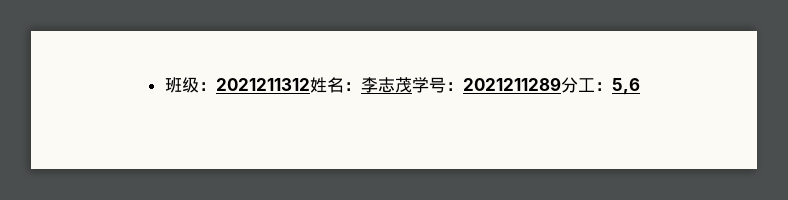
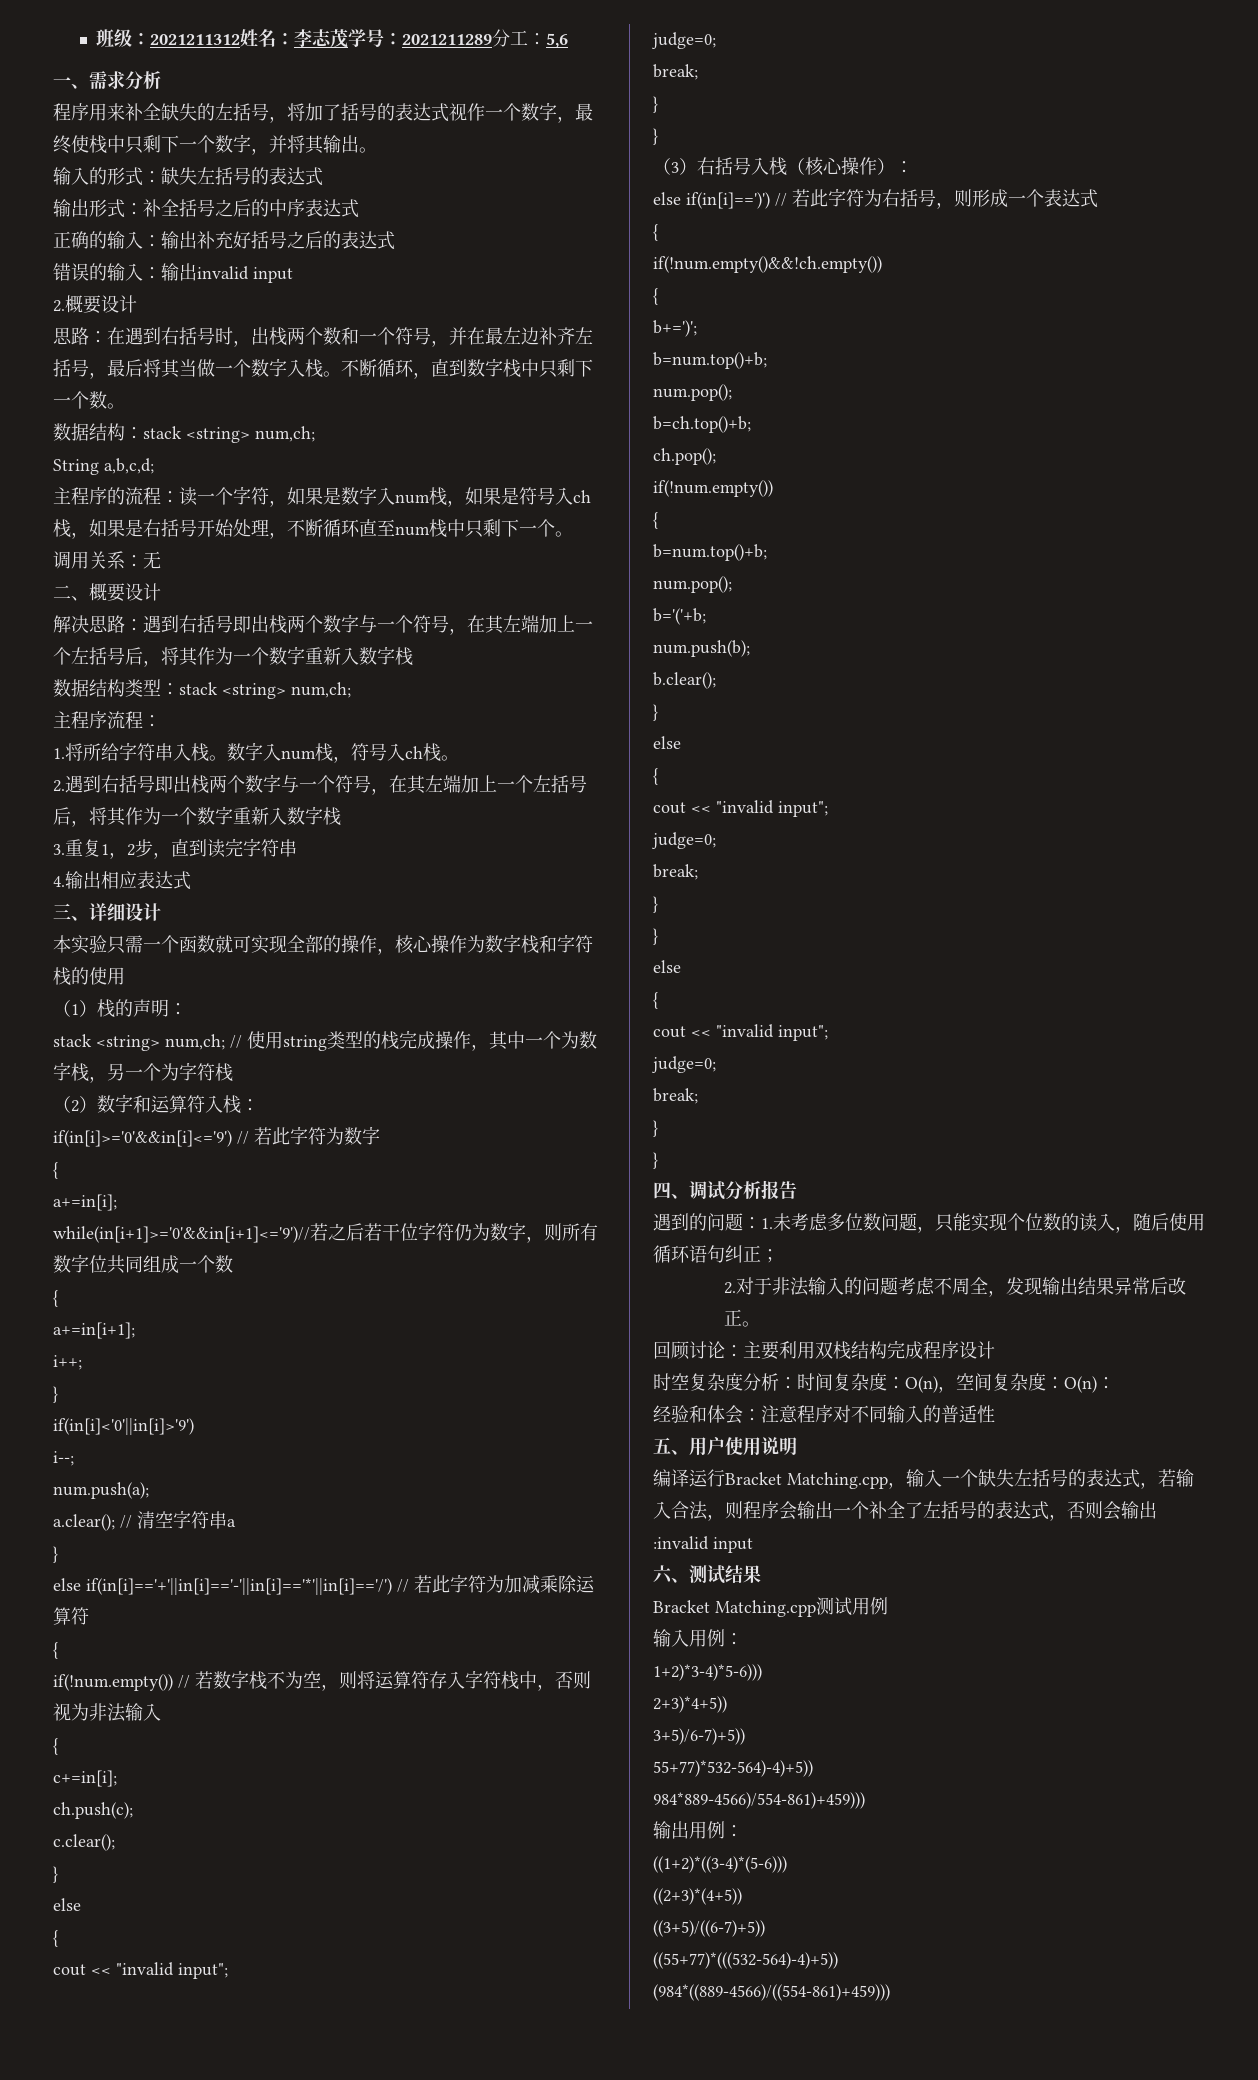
(640, 86) none -> [53,71,161,90] [53,102,593,123] [53,134,377,155] [53,167,323,186] [53,199,359,218] [53,231,395,250] [53,263,293,283] [53,295,137,314] [53,327,593,347] [53,358,593,379] [53,391,125,409] [53,423,315,443] [53,458,154,475] [53,486,591,507] [53,519,573,539] [53,551,161,569] [53,583,161,602] [53,614,593,635] [53,646,413,667] [53,679,351,699] [53,711,161,729] [53,742,459,763] [53,774,587,795] [53,806,341,827] [53,838,297,859] [53,871,191,890] [53,903,161,921] [53,934,593,955] [53,967,125,986] [53,999,187,1018] [53,1030,597,1051] [53,1062,233,1083] [53,1094,259,1114] [53,1126,380,1147] [53,1162,58,1179] [53,1194,117,1211] [53,1222,598,1243] [53,1254,233,1274] [53,1290,58,1307] [53,1322,135,1339] [53,1355,82,1370] [53,1386,58,1403] [53,1418,194,1435] [53,1451,74,1466] [53,1482,149,1499] [53,1510,236,1531] [53,1546,58,1563] [53,1574,595,1595] [53,1607,89,1625] [53,1642,58,1659] [53,1670,591,1691] [53,1703,161,1722] [53,1738,58,1755] [53,1770,117,1787] [53,1802,133,1819] [53,1834,115,1851] [53,1866,58,1883] [53,1898,81,1911] [53,1930,58,1947] [53,1962,228,1979] [652,32,716,49] [653,64,698,80] [653,96,658,113] [653,128,658,145] [653,157,913,176] [653,188,1098,209] [653,224,658,241] [653,256,882,273] [653,288,658,305] [653,320,697,337] [653,352,767,369] [653,384,732,401] [653,416,751,433] [653,448,716,465] [653,480,773,497] [653,512,658,529] [653,544,767,561] [653,576,732,593] [653,608,706,625] [653,640,750,657] [653,672,716,689] [653,704,658,721] [653,736,681,749] [653,768,658,785] [653,800,828,817] [652,832,716,849] [653,864,698,880] [653,896,658,913] [653,928,658,945] [653,960,681,973] [653,992,658,1009] [653,1024,828,1041] [652,1056,716,1073] [653,1088,698,1104] [653,1120,658,1137] [653,1152,658,1169] [653,1180,797,1200] [653,1213,1205,1233] [653,1245,779,1263] [723,1277,1186,1297] [723,1309,760,1327] [653,1340,995,1360] [653,1373,1115,1393] [653,1405,995,1424] [653,1437,797,1456] [653,1469,1194,1489] [653,1501,1157,1521] [653,1536,753,1553] [653,1565,761,1584] [653,1597,888,1617] [653,1629,743,1647] [653,1664,762,1681] [653,1696,727,1713] [653,1728,745,1745] [653,1760,813,1777] [653,1792,865,1809] [653,1821,743,1839] [653,1856,787,1873] [653,1888,742,1905] [653,1920,765,1937] [653,1952,838,1969] [653,1984,890,2001] // 一、需求分析 // 程序用来补全缺失的左括号，将加了括号的表达式视作一个数字，最终使栈中只剩下一个数字，并将其输出。 // 输入的形式：缺失左括号的表达式 // 输出形式：补全括号之后的中序表达式 // 正确的输入：输出补充好括号之后的表达式 // 错误的输入：输出invalid input // 2.概要设计 // 思路：在遇到右括号时，出栈两个数和一个符号，并在最左边补齐左括号，最后将其当做一个数字入栈。不断循环，直到数字栈中只剩下一个数。 // 数据结构：stack <string> num,ch; // String a,b,c,d; // 主程序的流程：读一个字符，如果是数字入num栈，如果是符号入ch栈，如果是右括号开始处理，不断循环直至num栈中只剩下一个。 // 调用关系：无 // 二、概要设计 // 解决思路：遇到右括号即出栈两个数字与一个符号，在其左端加上一个左括号后，将其作为一个数字重新入数字栈 // 数据结构类型：stack <string> num,ch; // 主程序流程： // 1.将所给字符串入栈。数字入num栈，符号入ch栈。 // 2.遇到右括号即出栈两个数字与一个符号，在其左端加上一个左括号后，将其作为一个数字重新入数字栈 // 3.重复1，2步，直到读完字符串 // 4.输出相应表达式 // 三、详细设计 // 本实验只需一个函数就可实现全部的操作，核心操作为数字栈和字符栈的使用 // （1）栈的声明： // stack <string> num,ch; // 使用string类型的栈完成操作，其中一个为数字栈，另一个为字符栈 // （2）数字和运算符入栈： // if(in[i]>='0'&&in[i]<='9') // 若此字符为数字 // { // a+=in[i]; // while(in[i+1]>='0'&&in[i+1]<='9')//若之后若干位字符仍为数字，则所有数字位共同组成一个数 // { // a+=in[i+1]; // i++; // } // if(in[i]<'0'||in[i]>'9') // i--; // num.push(a); // a.clear(); // 清空字符串a // } // else if(in[i]=='+'||in[i]=='-'||in[i]=='*'||in[i]=='/') // 若此字符为加减乘除运算符 // { // if(!num.empty()) // 若数字栈不为空，则将运算符存入字符栈中，否则视为非法输入 // { // c+=in[i]; // ch.push(c); // c.clear(); // } // else // { // cout << "invalid input"; // judge=0; // break; // } // } // （3）右括号入栈（核心操作）： // else if(in[i]==')') // 若此字符为右括号，则形成一个表达式 // { // if(!num.empty()&&!ch.empty()) // { // b+=')'; // b=num.top()+b; // num.pop(); // b=ch.top()+b; // ch.pop(); // if(!num.empty()) // { // b=num.top()+b; // num.pop(); // b='('+b; // num.push(b); // b.clear(); // } // else // { // cout << "invalid input"; // judge=0; // break; // } // } // else // { // cout << "invalid input"; // judge=0; // break; // } // } // 四、调试分析报告 // 遇到的问题：1.未考虑多位数问题，只能实现个位数的读入，随后使用循环语句纠正； // 2.对于非法输入的问题考虑不周全，发现输出结果异常后改正。 // 回顾讨论：主要利用双栈结构完成程序设计 // 时空复杂度分析：时间复杂度：O(n)，空间复杂度：O(n)： // 经验和体会：注意程序对不同输入的普适性 // 五、用户使用说明 // 编译运行Bracket Matching.cpp，输入一个缺失左括号的表达式，若输入合法，则程序会输出一个补全了左括号的表达式，否则会输出:invalid input // 六、测试结果 // Bracket Matching.cpp测试用例 // 输入用例： // 1+2)*3-4)*5-6))) // 2+3)*4+5)) // 3+5)/6-7)+5)) // 55+77)*532-564)-4)+5)) // 984*889-4566)/554-861)+459))) // 输出用例： // ((1+2)*((3-4)*(5-6))) // ((2+3)*(4+5)) // ((3+5)/((6-7)+5)) // ((55+77)*(((532-564)-4)+5)) // (984*((889-4566)/((554-861)+459)))

